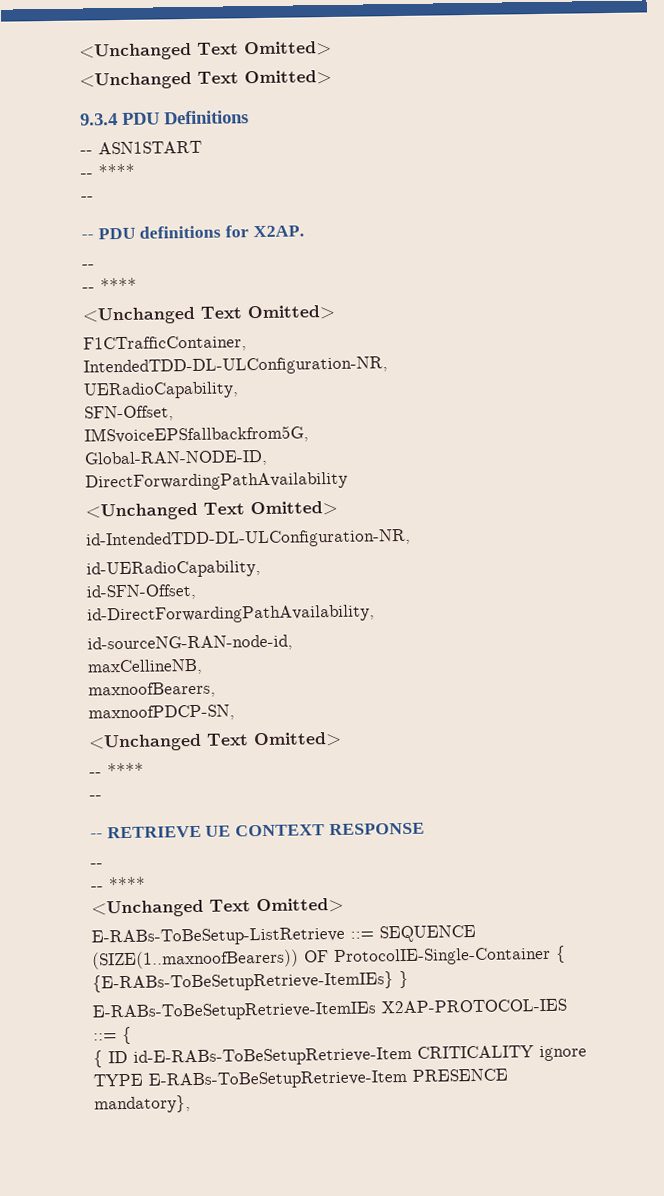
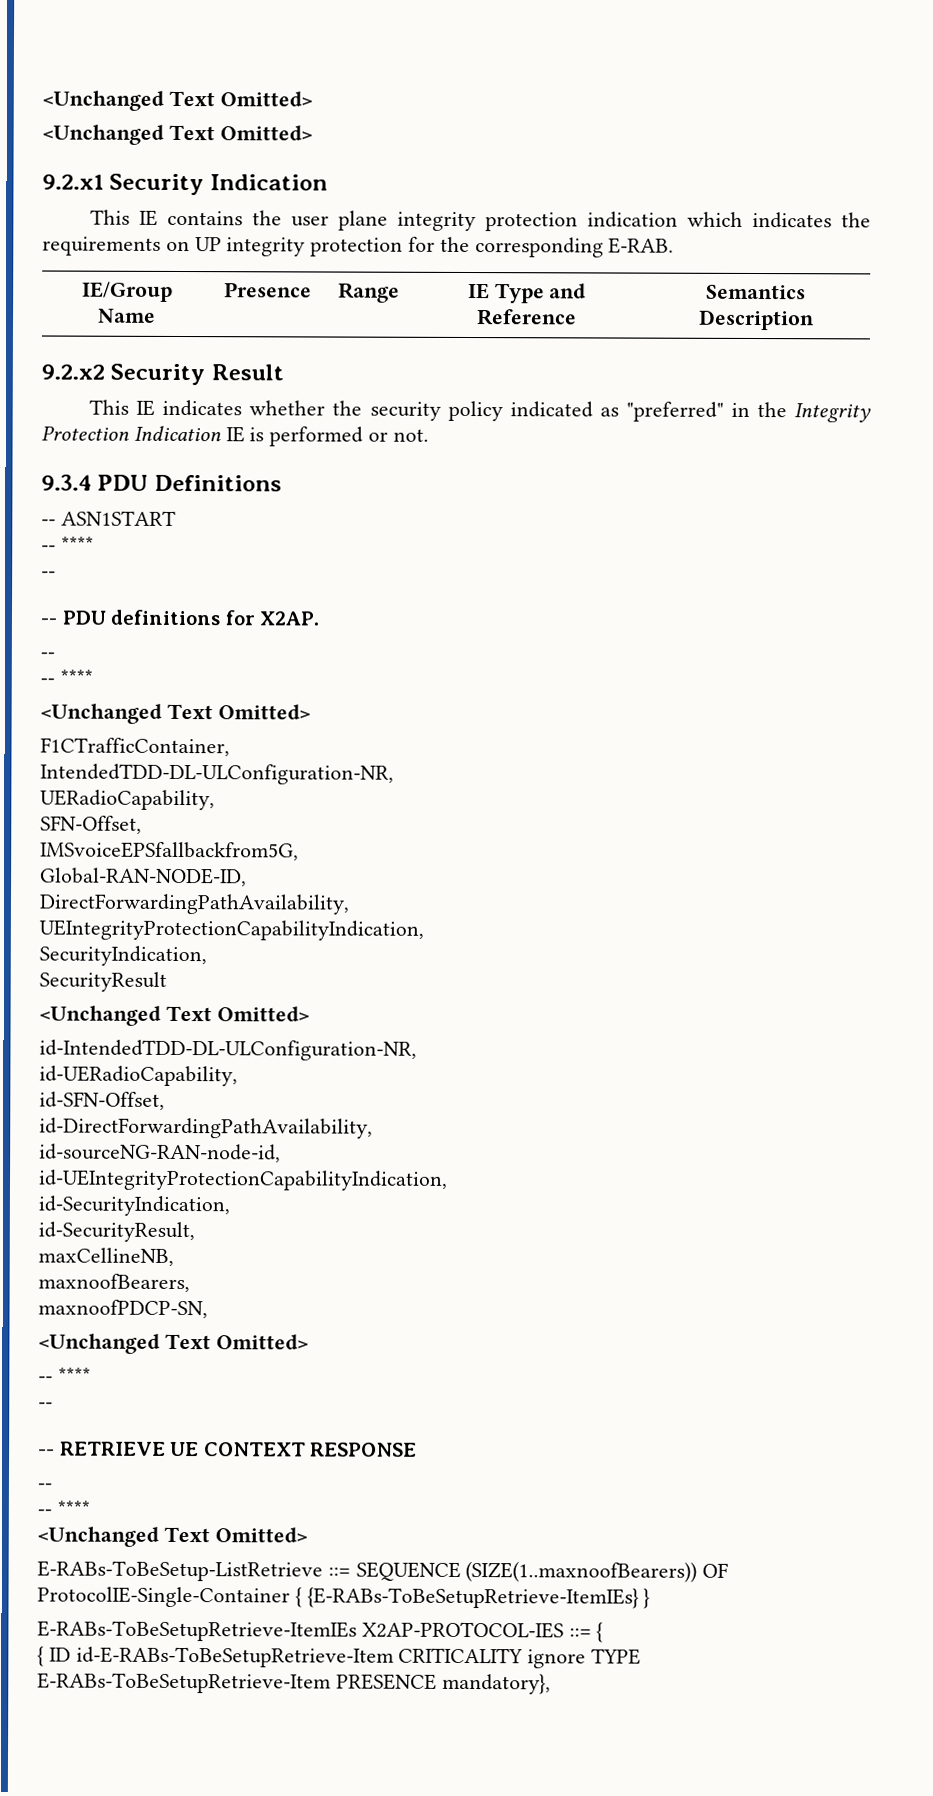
(332, 77) none -> [42,173,328,196] [90,209,871,232] [42,236,675,258] [81,281,173,302] [98,308,156,323] [224,282,312,298] [337,282,400,303] [467,282,587,304] [477,309,577,326] [706,284,806,300] [697,309,815,331] [41,363,284,386] [89,399,871,423] [41,425,429,447] // 9.2.x1 Security Indication // This IE contains the user plane integrity protection indication which indicates the requirements on UP integrity protection for the corresponding E-RAB. // IE/Group Name | Presence | Range | IE Type and Reference | Semantics Description // 9.2.x2 Security Result // This IE indicates whether the security policy indicated as "preferred" in the Integrity Protection Indication IE is performed or not.
[85,471,348,492] DirectForwardingPathAvailability -> [39,893,350,915] [39,919,424,941] [39,945,207,967] [39,971,167,992] DirectForwardingPathAvailability, // UEIntegrityProtectionCapabilityIndication, // SecurityIndication, // SecurityResult
(293, 643) none -> [38,1169,448,1191] [38,1195,230,1217] [38,1221,195,1243] // id-UEIntegrityProtectionCapabilityIndication, // id-SecurityIndication, // id-SecurityResult,

